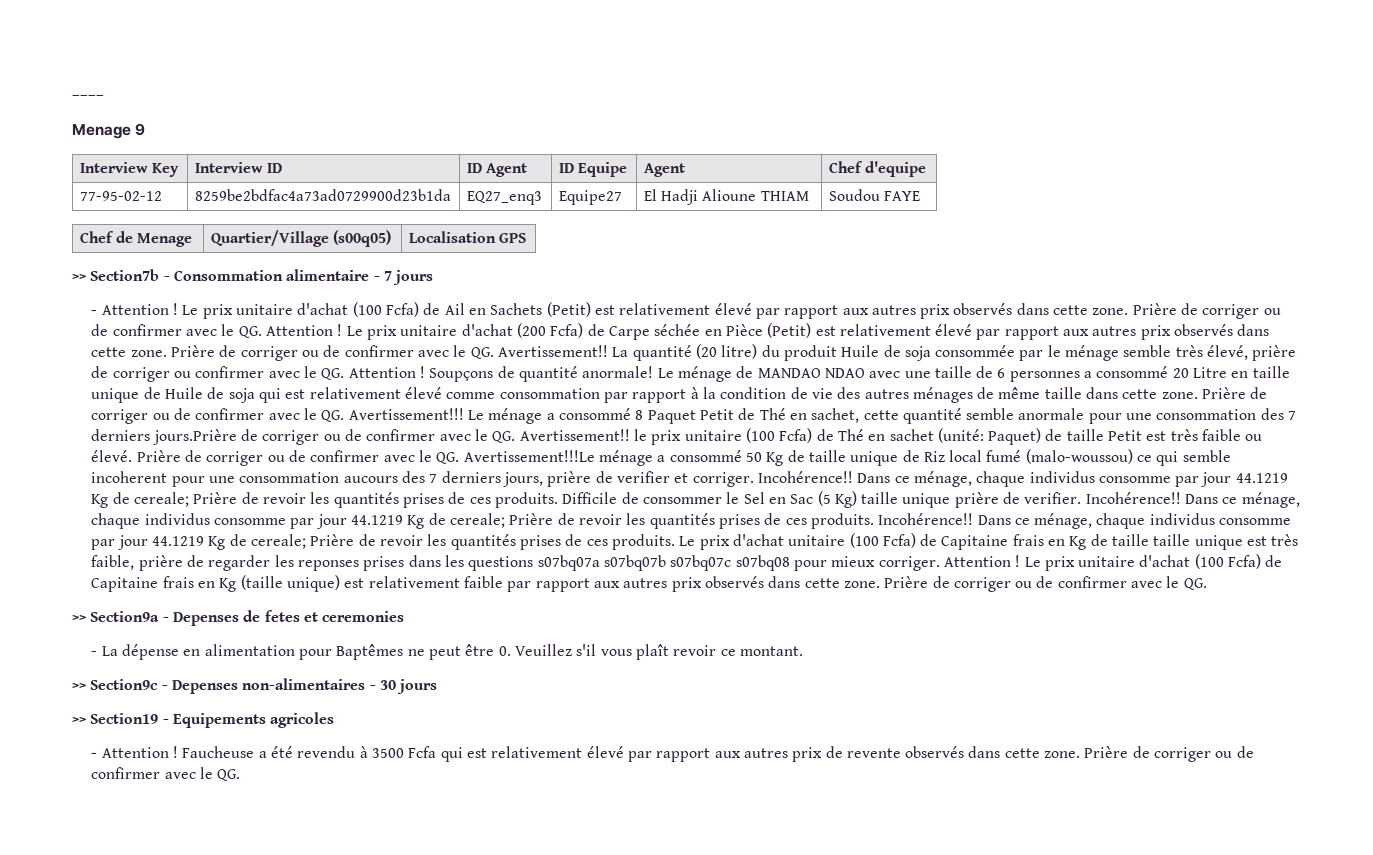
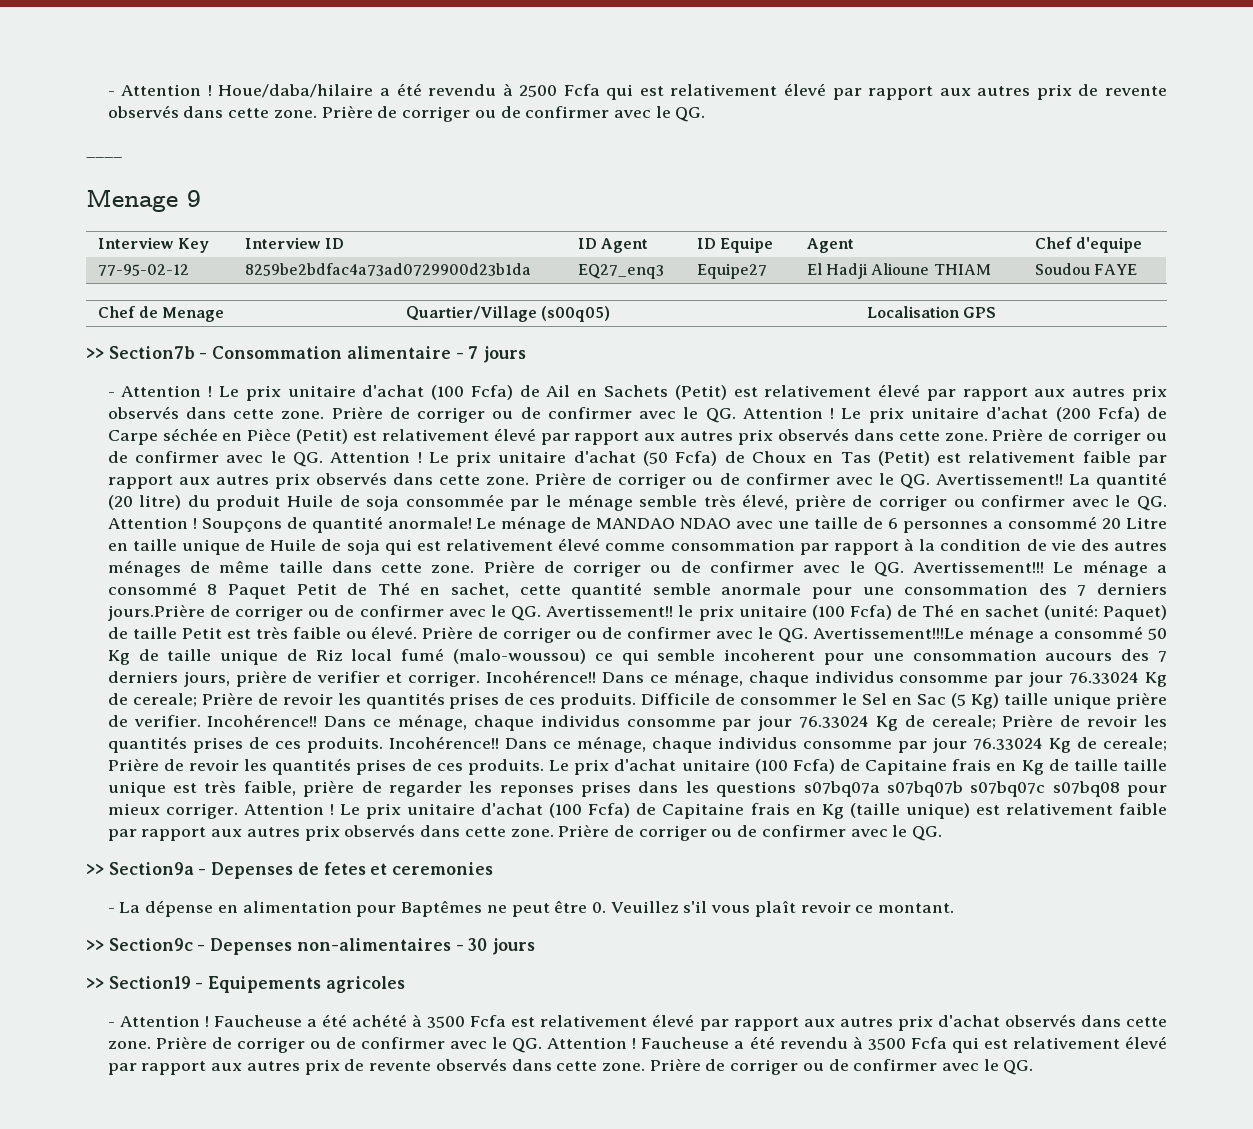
(72, 95) none -> [107,83,1168,100] [107,105,706,122] - Attention ! Houe/daba/hilaire a été revendu à 2500 Fcfa qui est relativement élevé par rapport aux autres prix de revente observés dans cette zone. Prière de corriger ou de confirmer avec le QG. //
(494, 353) none -> [330,451,1167,467] [107,472,930,489] Attention ! Le prix unitaire d'achat (50 Fcfa) de Choux en Tas (Petit) est relativement faible par rapport aux autres prix observés dans cette zone. Prière de corriger ou de confirmer avec le QG.
[1235,473,1288,483] 44.1219 -> [1069,672,1140,684] 76.33024
[351,515,404,525] 44.1219 -> [799,716,870,728] 76.33024
[152,536,205,546] 44.1219 -> [972,738,1043,750] 76.33024
(294, 752) none -> [352,1014,1168,1031] [107,1036,775,1053] achété à 3500 Fcfa est relativement élevé par rapport aux autres prix d'achat observés dans cette zone. Prière de corriger ou de confirmer avec le QG. Attention ! Faucheuse a été

